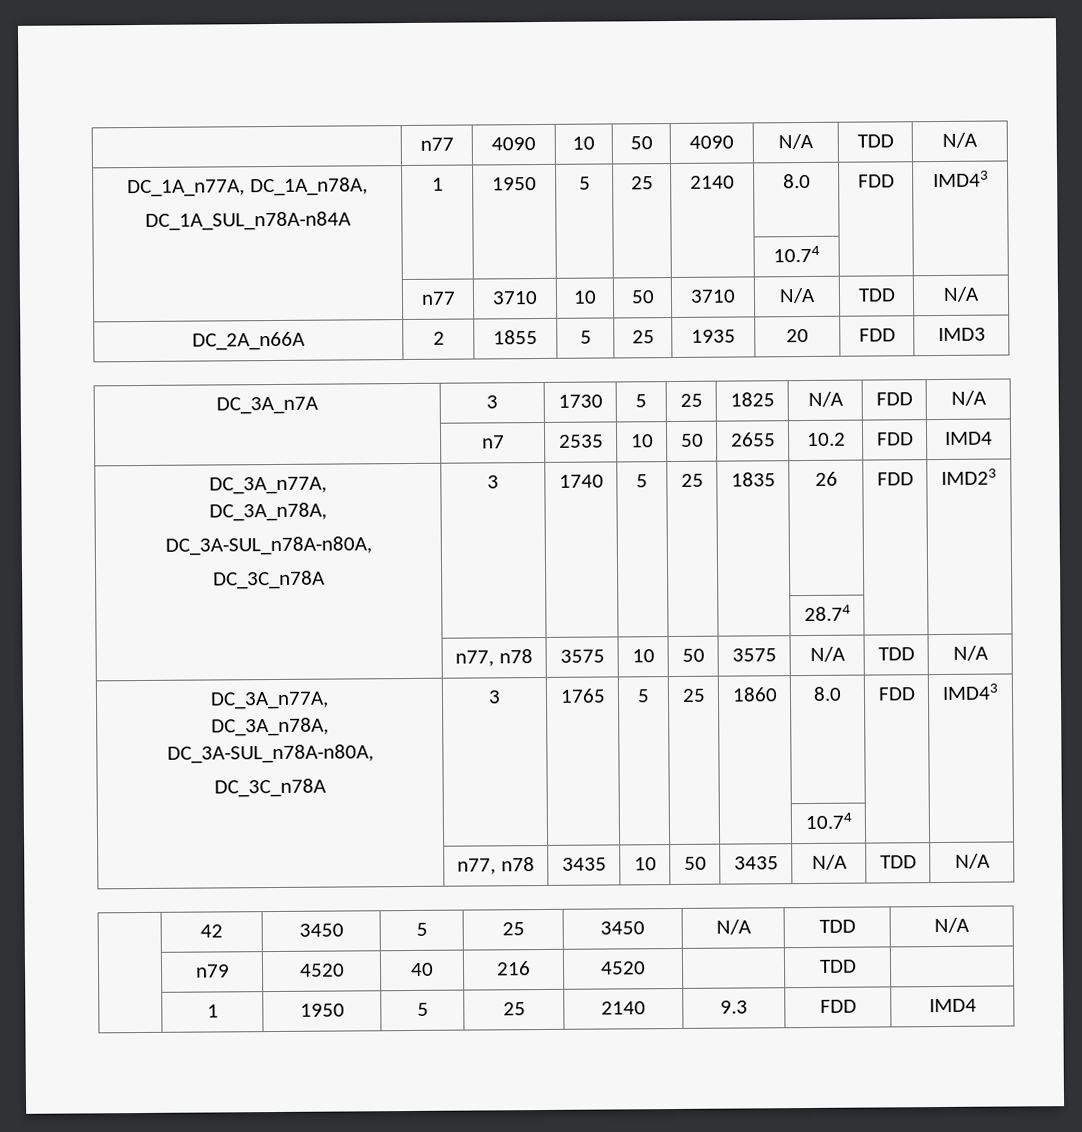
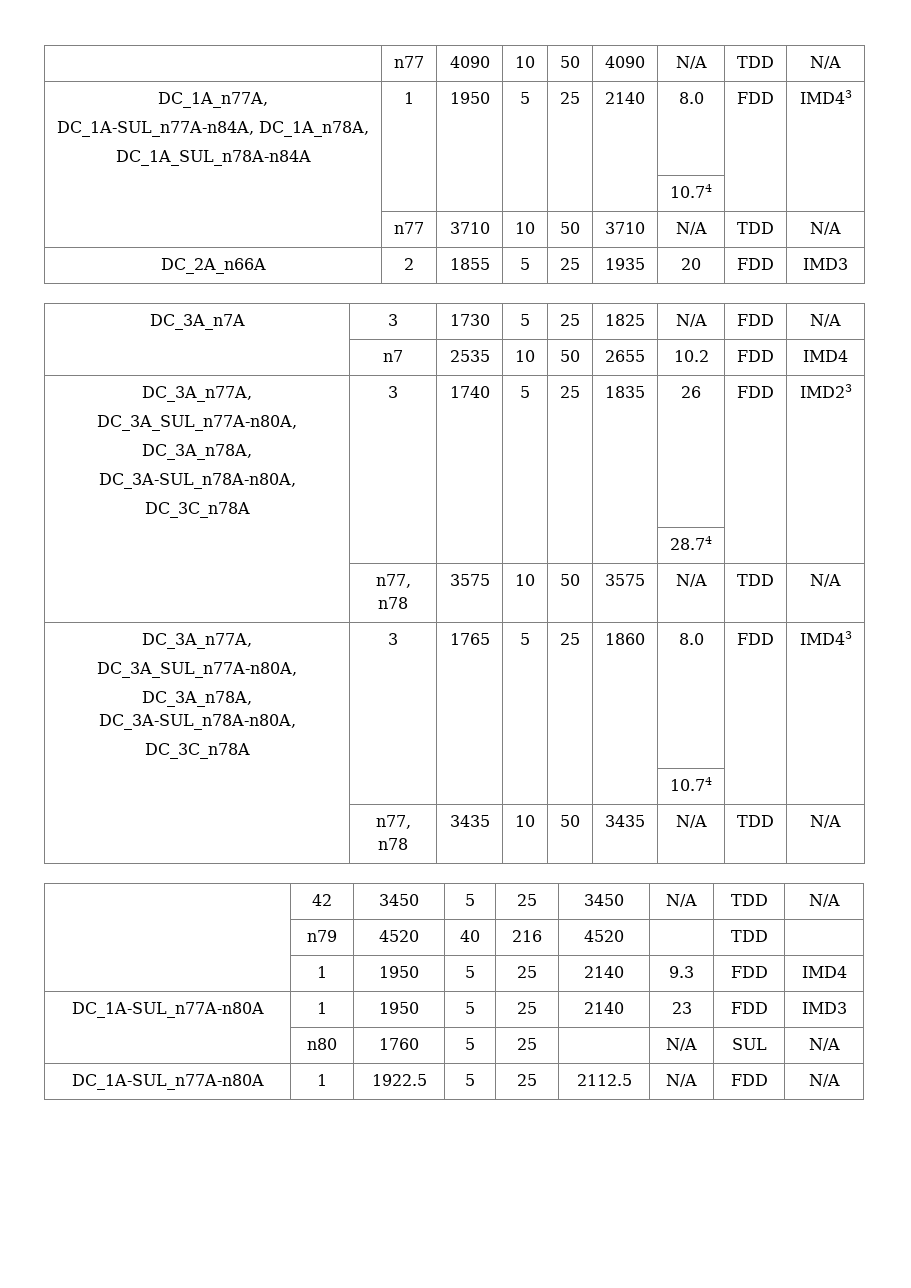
(246, 188) none -> [57,121,254,137] // DC_1A-SUL_n77A-n84A,
(327, 485) none -> [97,415,297,431] // DC_3A_SUL_n77A-n80A,
(329, 700) none -> [97,662,297,678] // DC_3A_SUL_n77A-n80A,
(977, 1005) none -> [71,1002,264,1018] [317,1002,327,1014] [379,1002,419,1014] [465,1002,475,1014] [517,1002,537,1014] [584,1002,624,1014] [671,1002,692,1014] [730,1002,768,1014] [801,1002,847,1014] [307,1038,337,1050] [379,1038,419,1050] [465,1038,475,1050] [517,1038,537,1050] [666,1038,697,1051] [731,1038,767,1050] [808,1038,840,1051] [71,1074,264,1090] [317,1074,327,1086] [371,1074,427,1086] [465,1074,475,1086] [517,1074,537,1086] [576,1074,632,1086] [666,1074,697,1087] [730,1074,768,1086] [808,1074,840,1087] // DC_1A-SUL_n77A-n80A | 1 | 1950 | 5 | 25 | 2140 | 23 | FDD | IMD3 // | n80 | 1760 | 5 | 25 | | N/A | SUL | N/A // DC_1A-SUL_n77A-n80A | 1 | 1922.5 | 5 | 25 | 2112.5 | N/A | FDD | N/A

